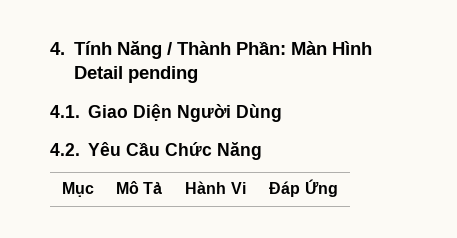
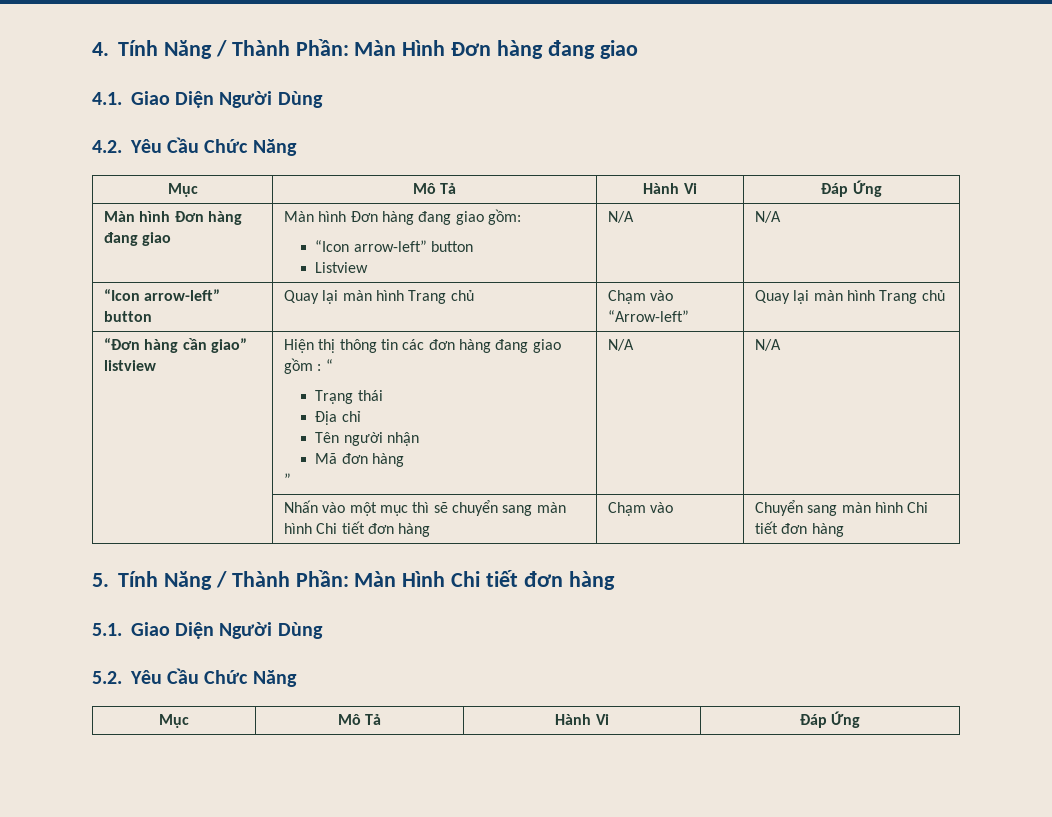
[74,66,199,83] Detail pending -> [451,40,639,59] Đơn hàng đang giao
(338, 188) none -> [103,211,242,225] [103,232,172,246] [283,209,521,225] [315,240,474,252] [315,262,369,273] [607,211,634,223] [754,211,781,223] [103,289,221,301] [103,311,152,322] [283,290,474,304] [607,290,674,304] [607,310,689,322] [754,290,945,304] [103,338,247,353] [103,360,156,371] [283,339,561,353] [283,358,333,374] [315,390,383,404] [315,411,361,425] [315,432,420,446] [315,453,405,467] [283,473,291,485] [607,339,634,351] [754,339,781,351] [283,500,566,516] [283,521,431,537] [607,502,674,516] [754,500,929,516] [754,521,844,537] [92,570,616,590] [92,622,323,639] [92,668,297,687] [159,714,189,728] [337,714,382,725] [555,714,609,725] [799,711,861,728] // Màn hình Đơn hàng đang giao | Màn hình Đơn hàng đang giao gồm: // “Icon arrow-left” button // Listview | N/A | N/A // “Icon arrow-left” button | Quay lại màn hình Trang chủ | Chạm vào “Arrow-left” | Quay lại màn hình Trang chủ // “Đơn hàng cần giao” listview | Hiện thị thông tin các đơn hàng đang giao gồm : “ // Trạng thái // Địa chỉ // Tên người nhận // Mã đơn hàng // ” | N/A | N/A // | Nhấn vào một mục thì sẽ chuyển sang màn hình Chi tiết đơn hàng | Chạm vào | Chuyển sang màn hình Chi tiết đơn hàng // 5. Tính Năng / Thành Phần: Màn Hình Chi tiết đơn hàng // 5.1. Giao Diện Người Dùng // 5.2. Yêu Cầu Chức Năng // Mục | Mô Tả | Hành Vi | Đáp Ứng

